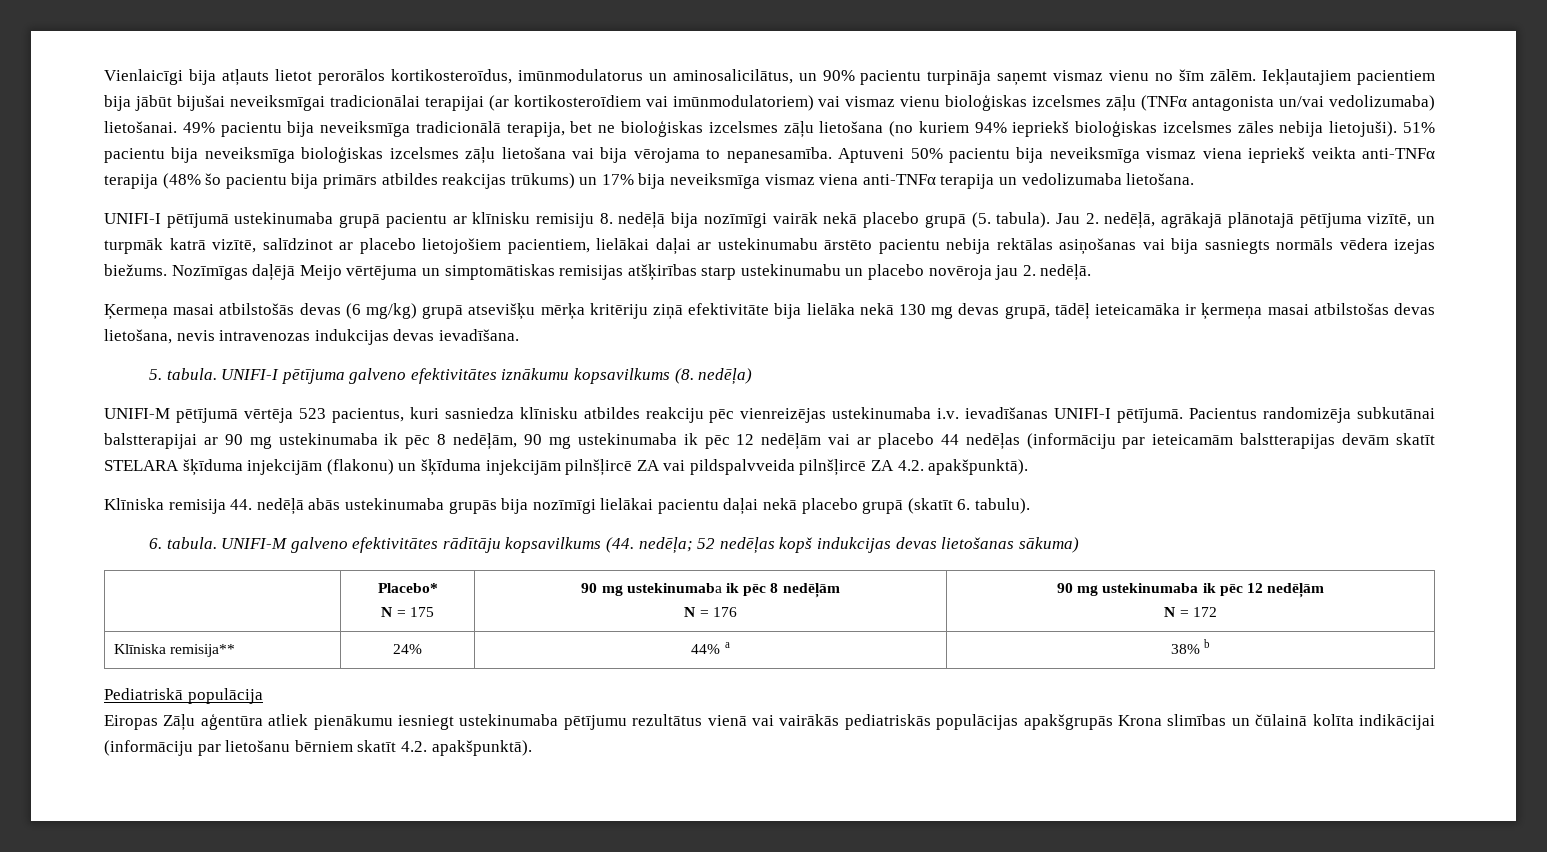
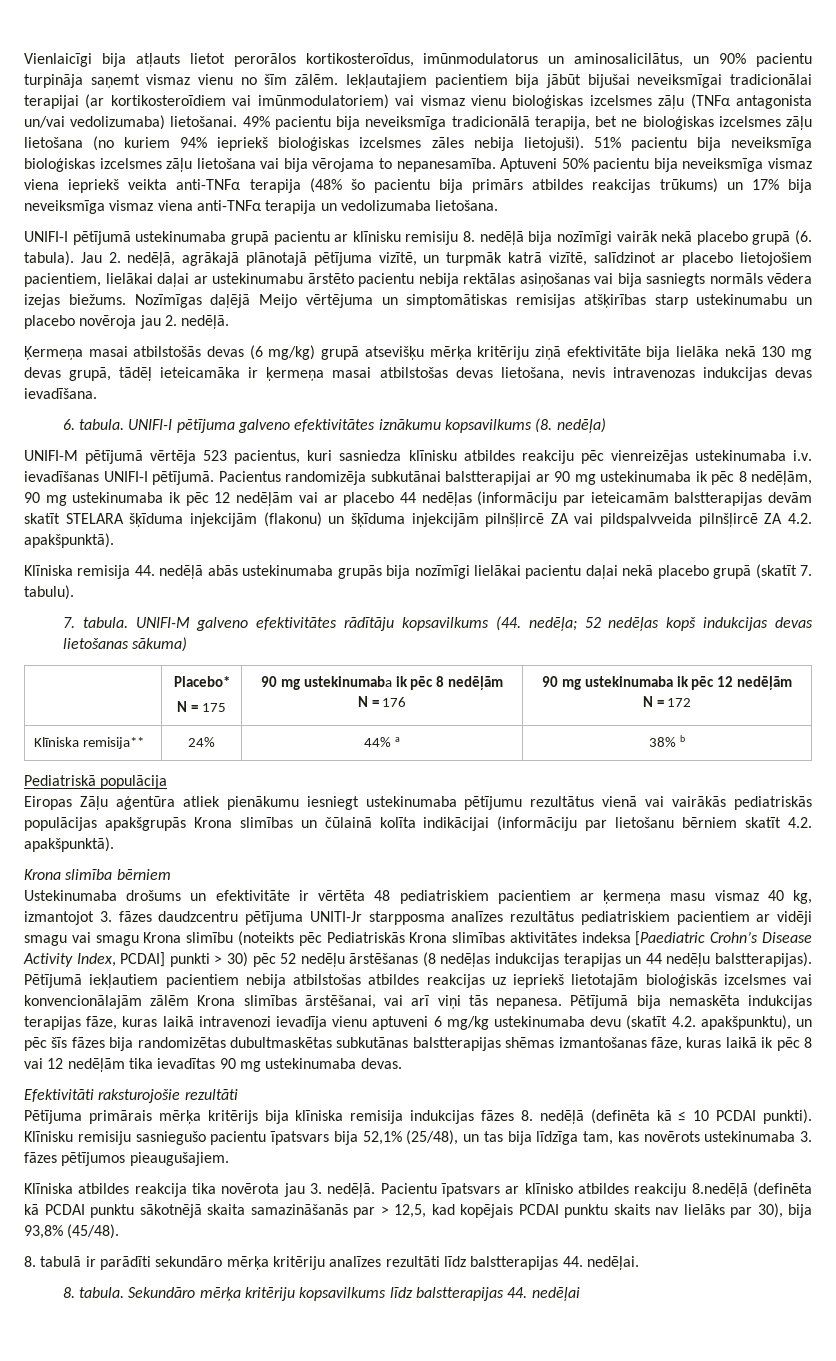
[971,212,991,228] (5. -> [795,230,812,245] (6.
[148,369,162,380] 5. -> [62,419,75,430] 6.
[957,499,971,510] 6. -> [800,565,812,576] 7.
[148,538,162,549] 6. -> [62,617,75,628] 7.
(532, 748) none -> [24,869,171,880] [24,890,812,904] [24,911,812,925] [24,931,813,946] [23,952,813,967] [24,974,812,988] [24,995,813,1009] [24,1015,813,1030] [24,1037,812,1051] [24,1058,402,1072] [24,1089,238,1103] [24,1109,812,1124] [24,1130,812,1145] [24,1152,229,1166] [24,1182,812,1197] [24,1203,812,1218] [24,1224,120,1239] [24,1256,639,1270] [62,1287,580,1301] // Krona slimība bērniem // Ustekinumaba drošums un efektivitāte ir vērtēta 48 pediatriskiem pacientiem ar ķermeņa masu vismaz 40 kg, izmantojot 3. fāzes daudzcentru pētījuma UNITI-Jr starpposma analīzes rezultātus pediatriskiem pacientiem ar vidēji smagu vai smagu Krona slimību (noteikts pēc Pediatriskās Krona slimības aktivitātes indeksa [Paediatric Crohn’s Disease Activity Index, PCDAI] punkti > 30) pēc 52 nedēļu ārstēšanas (8 nedēļas indukcijas terapijas un 44 nedēļu balstterapijas). Pētījumā iekļautiem pacientiem nebija atbilstošas atbildes reakcijas uz iepriekš lietotajām bioloģiskās izcelsmes vai konvencionālajām zālēm Krona slimības ārstēšanai, vai arī viņi tās nepanesa. Pētījumā bija nemaskēta indukcijas terapijas fāze, kuras laikā intravenozi ievadīja vienu aptuveni 6 mg/kg ustekinumaba devu (skatīt 4.2. apakšpunktu), un pēc šīs fāzes bija randomizētas dubultmaskētas subkutānas balstterapijas shēmas izmantošanas fāze, kuras laikā ik pēc 8 vai 12 nedēļām tika ievadītas 90 mg ustekinumaba devas. // Efektivitāti raksturojošie rezultāti // Pētījuma primārais mērķa kritērijs bija klīniska remisija indukcijas fāzes 8. nedēļā (definēta kā ≤ 10 PCDAI punkti). Klīnisku remisiju sasniegušo pacientu īpatsvars bija 52,1% (25/48), un tas bija līdzīga tam, kas novērots ustekinumaba 3. fāzes pētījumos pieaugušajiem. // Klīniska atbildes reakcija tika novērota jau 3. nedēļā. Pacientu īpatsvars ar klīnisko atbildes reakciju 8.nedēļā (definēta kā PCDAI punktu sākotnējā skaita samazināšanās par > 12,5, kad kopējais PCDAI punktu skaits nav lielāks par 30), bija 93,8% (45/48). // 8. tabulā ir parādīti sekundāro mērķa kritēriju analīzes rezultāti līdz balstterapijas 44. nedēļai. // 8. tabula. Sekundāro mērķa kritēriju kopsavilkums līdz balstterapijas 44. nedēļai

